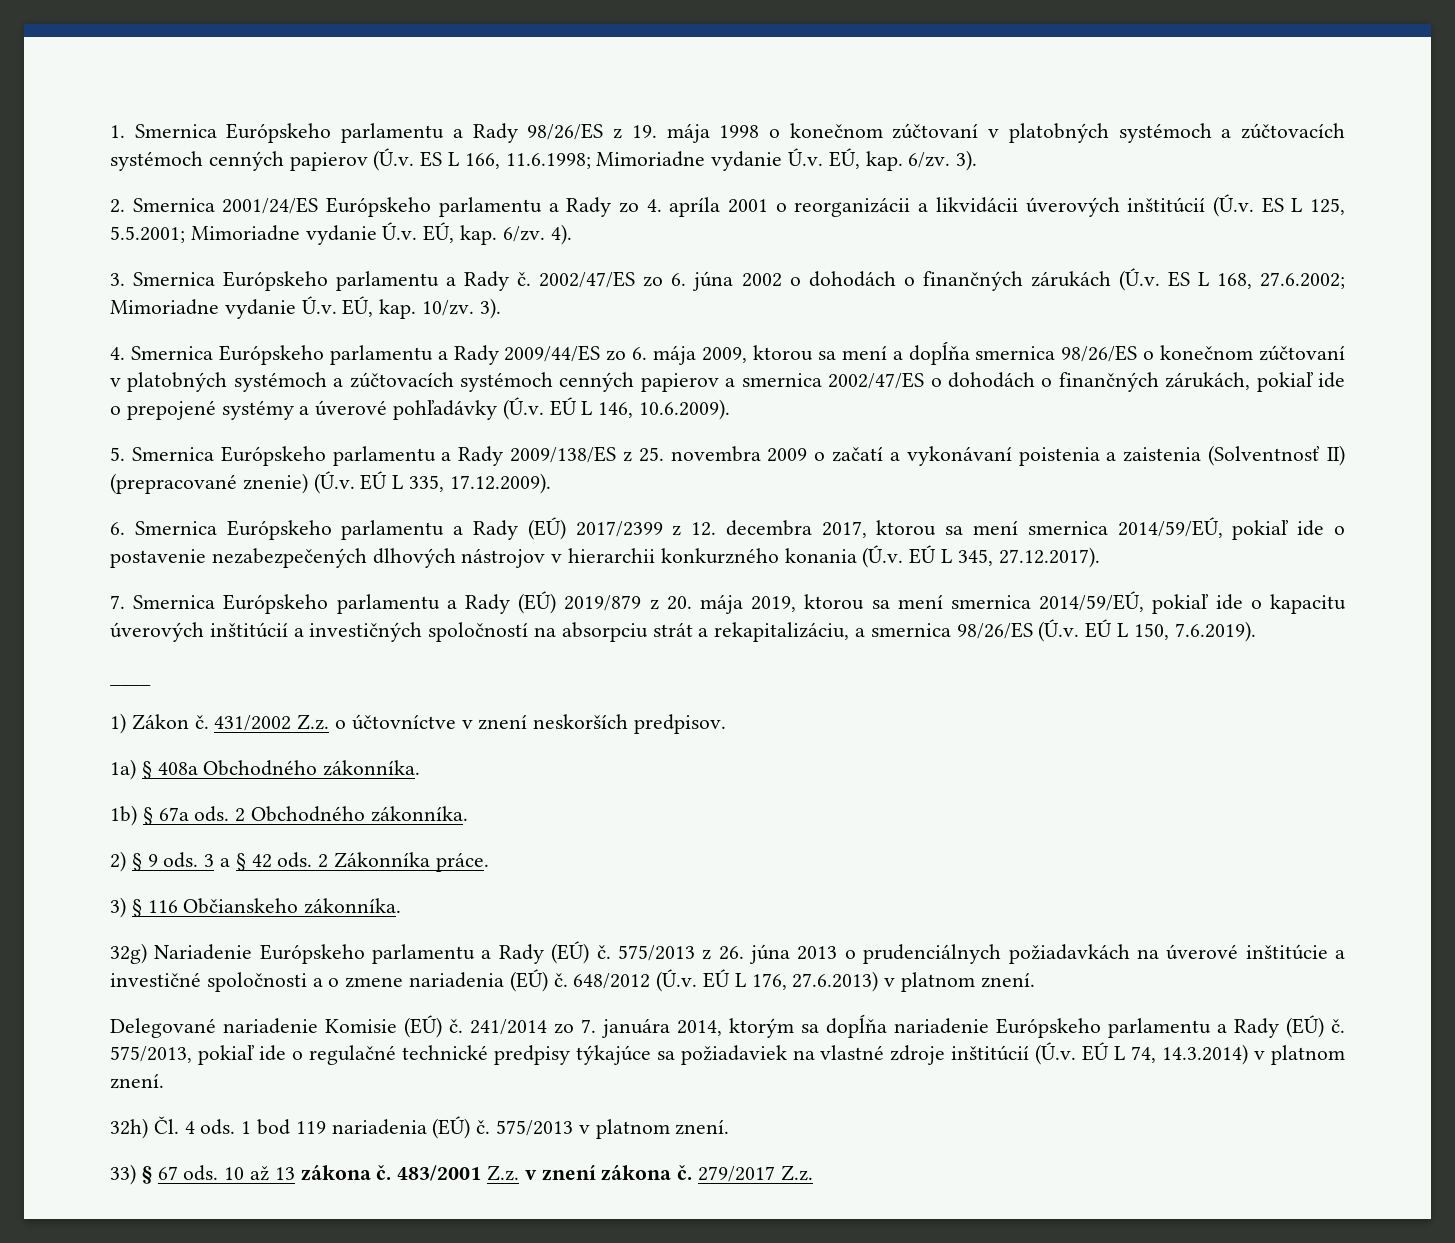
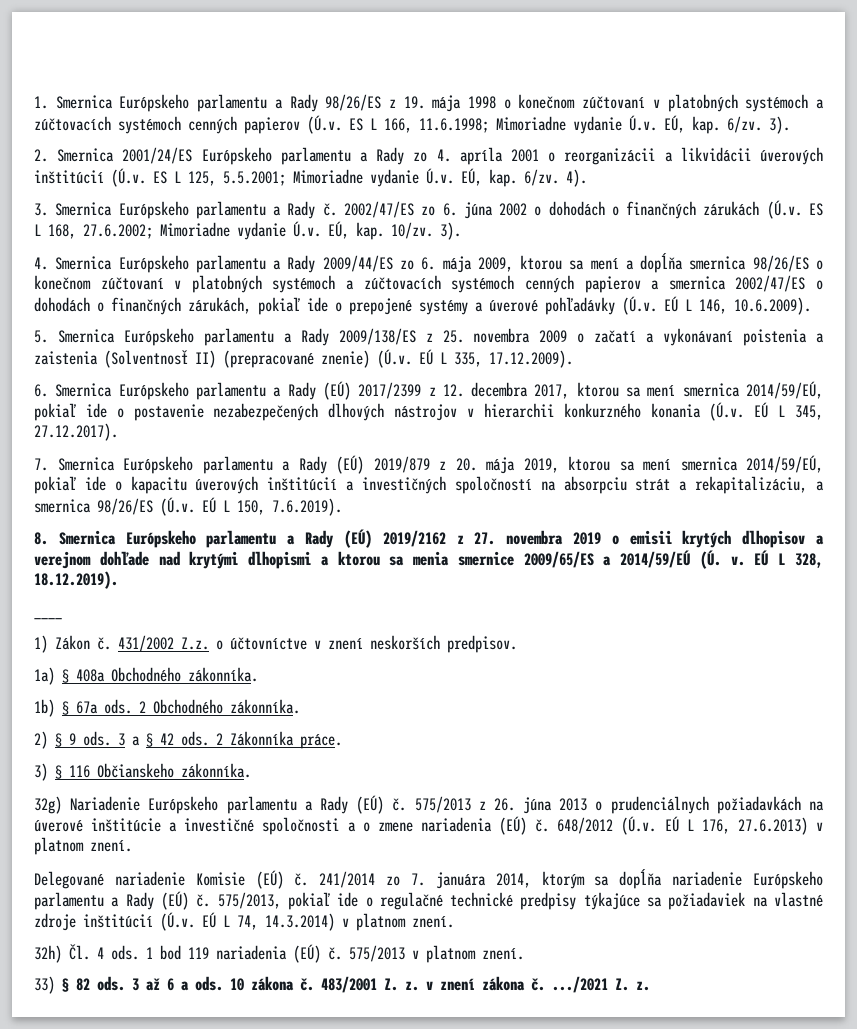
(1256, 631) none -> [34,529,824,548] [34,550,823,569] [34,571,118,589] // 8. Smernica Európskeho parlamentu a Rady (EÚ) 2019/2162 z 27. novembra 2019 o emisii krytých dlhopisov a verejnom dohľade nad krytými dlhopismi a ktorou sa menia smernice 2009/65/ES a 2014/59/EÚ (Ú. v. EÚ L 328, 18.12.2019).
[157,1165,295,1181] 67 ods. 10 až 13 -> [76,976,244,991] 82 ods. 3 až 6 a ods. 10
[487,1165,520,1181] Z.z. -> [384,978,419,991] Z. z.
[698,1165,813,1182] 279/2017 Z.z. -> [552,976,650,993] .../2021 Z. z.

